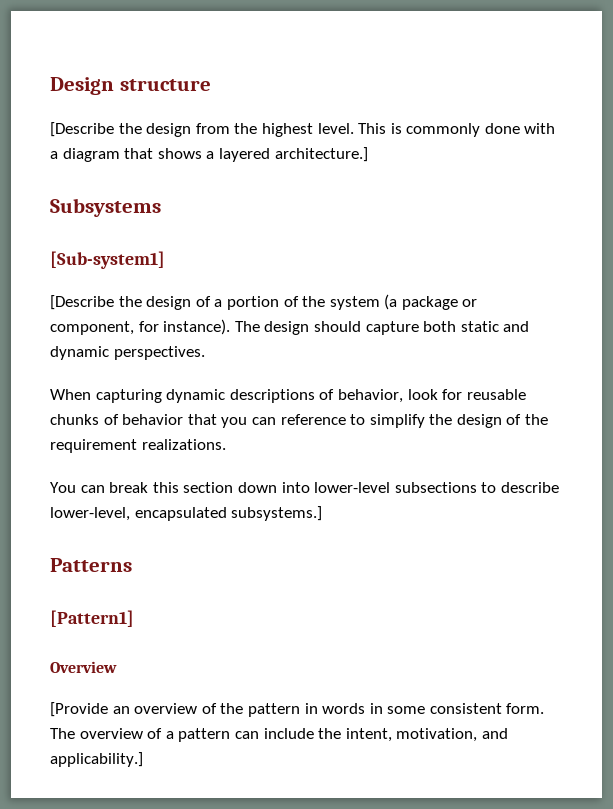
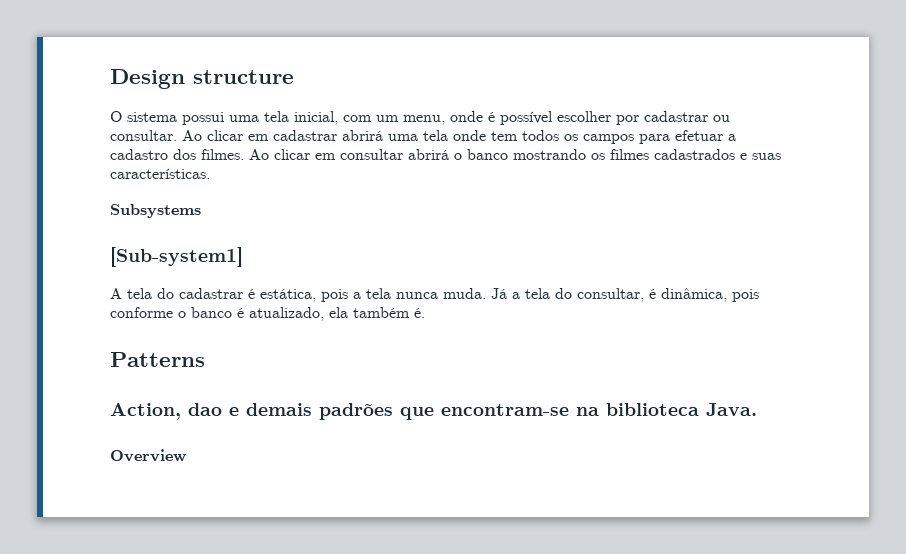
[50,122,556,137] [50,147,368,162] [50,198,161,217] [50,251,165,269] [50,294,478,310] [50,319,530,335] [50,346,205,360] [50,389,526,403] [50,414,549,428] [50,439,226,453] [50,482,559,493] [50,506,323,521] [50,558,132,572] [50,610,134,627] [50,661,117,673] [50,702,545,717] [50,728,508,742] [50,752,143,767] [Describe the design from the highest level. This is commonly done with a diagram that shows a layered architecture.] // Subsystems // [Sub-system1] // [Describe the design of a portion of the system (a package or component, for instance). The design should capture both static and dynamic perspectives. // When capturing dynamic descriptions of behavior, look for reusable chunks of behavior that you can reference to simplify the design of the requirement realizations. // You can break this section down into lower-level subsections to describe lower-level, encapsulated subsystems.] // Patterns // [Pattern1] // Overview // [Provide an overview of the pattern in words in some consistent form. The overview of a pattern can include the intent, motivation, and applicability.] -> [110,111,730,125] [110,130,736,144] [110,149,781,160] [110,168,210,179] [110,204,201,218] [110,247,243,267] [110,288,759,302] [110,307,425,321] [110,352,205,367] [110,403,757,420] [110,449,186,462] O sistema possui uma tela inicial, com um menu, onde é possível escolher por cadastrar ou consultar. Ao clicar em cadastrar abrirá uma tela onde tem todos os campos para efetuar a cadastro dos filmes. Ao clicar em consultar abrirá o banco mostrando os filmes cadastrados e suas características. // Subsystems // [Sub-system1] // A tela do cadastrar é estática, pois a tela nunca muda. Já a tela do consultar, é dinâmica, pois conforme o banco é atualizado, ela também é. // Patterns // Action, dao e demais padrões que encontram-se na biblioteca Java. // Overview

